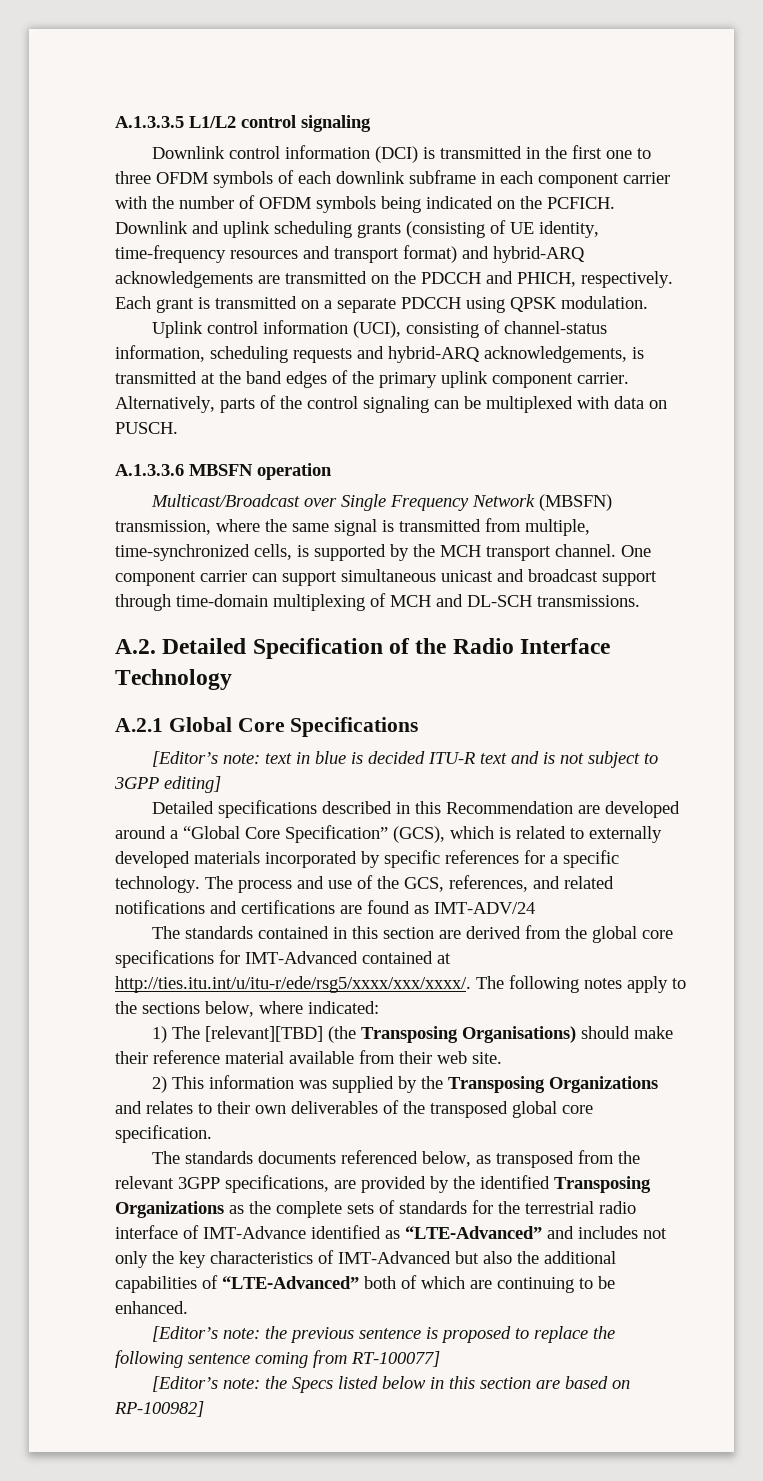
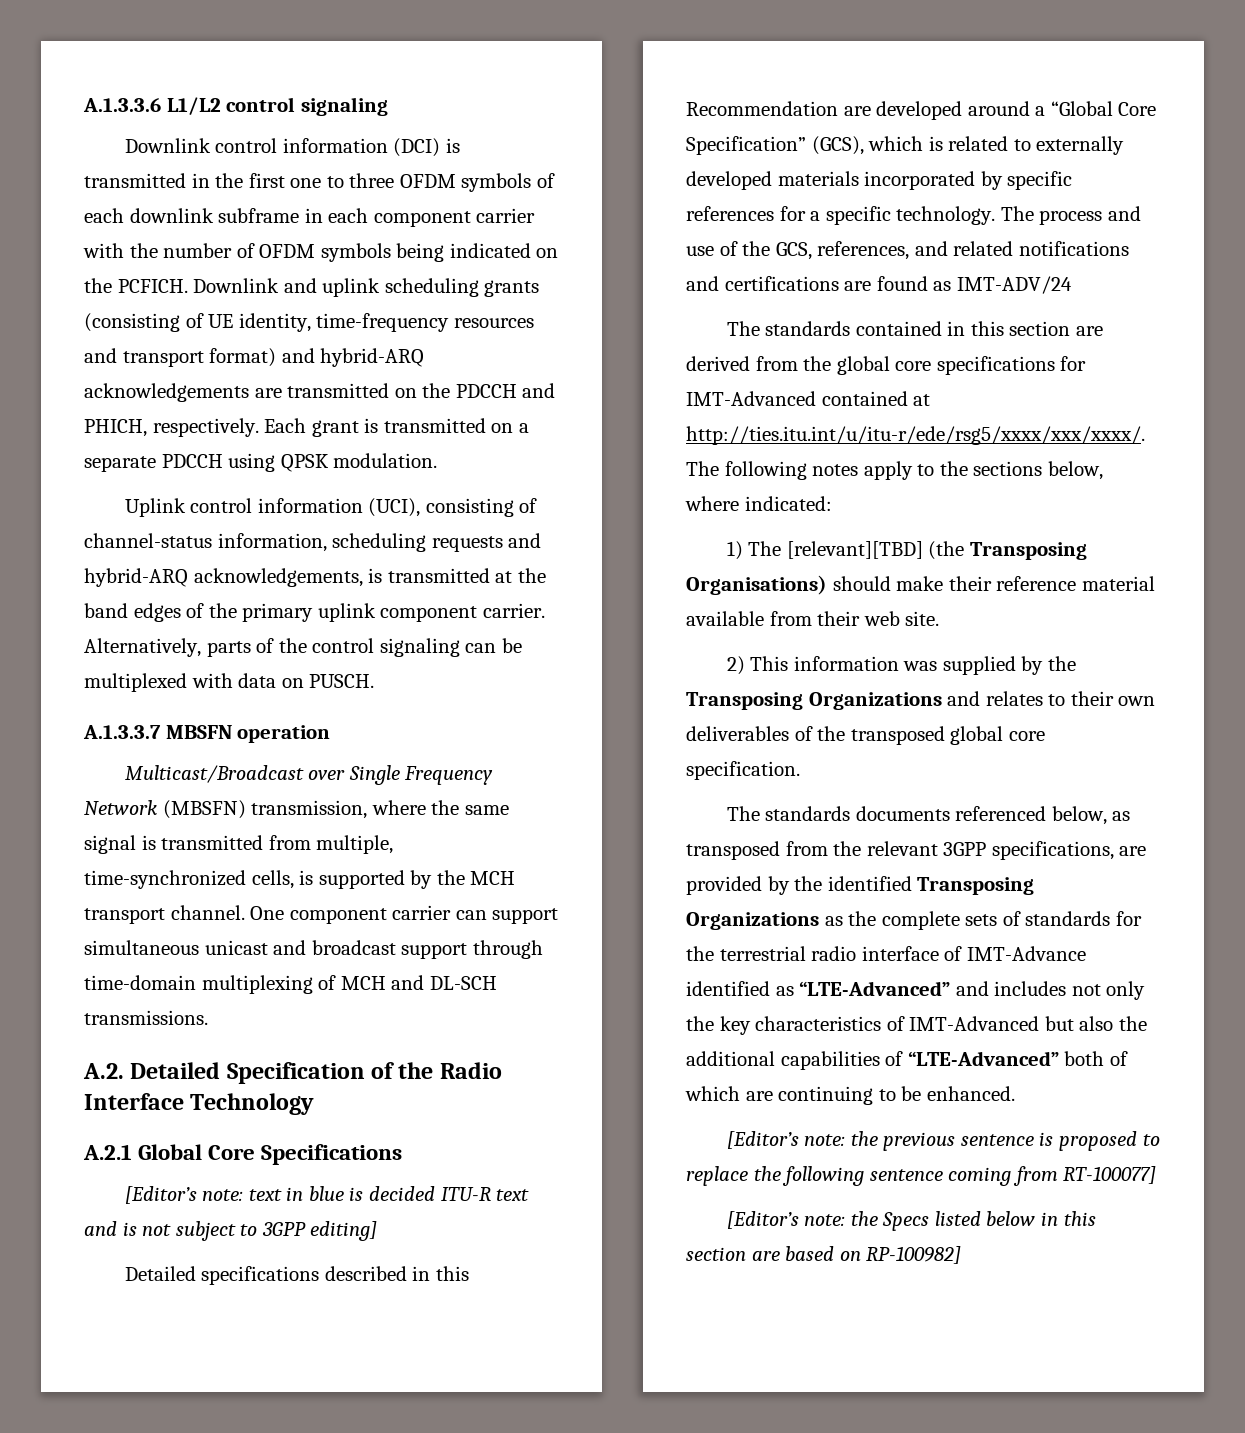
[115,116,184,128] A.1.3.3.5 -> [83,98,161,112] A.1.3.3.6
[115,464,184,476] A.1.3.3.6 -> [83,725,161,739] A.1.3.3.7

